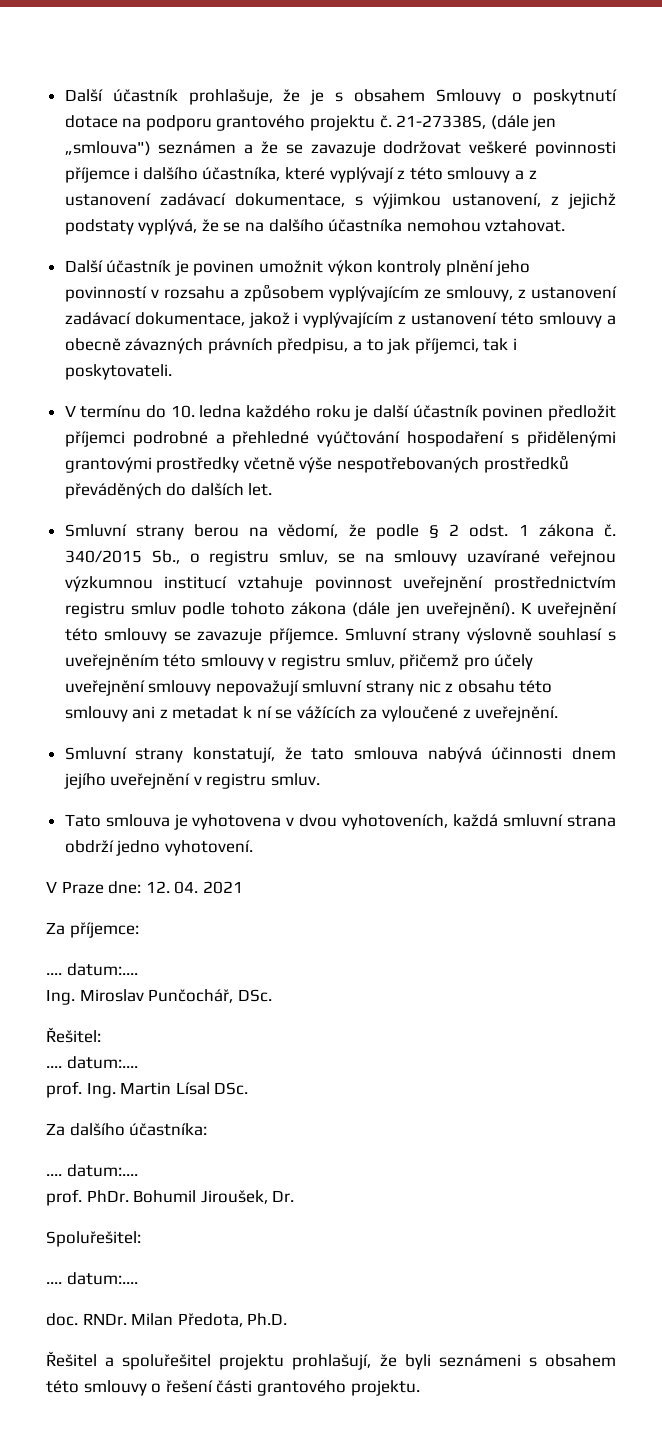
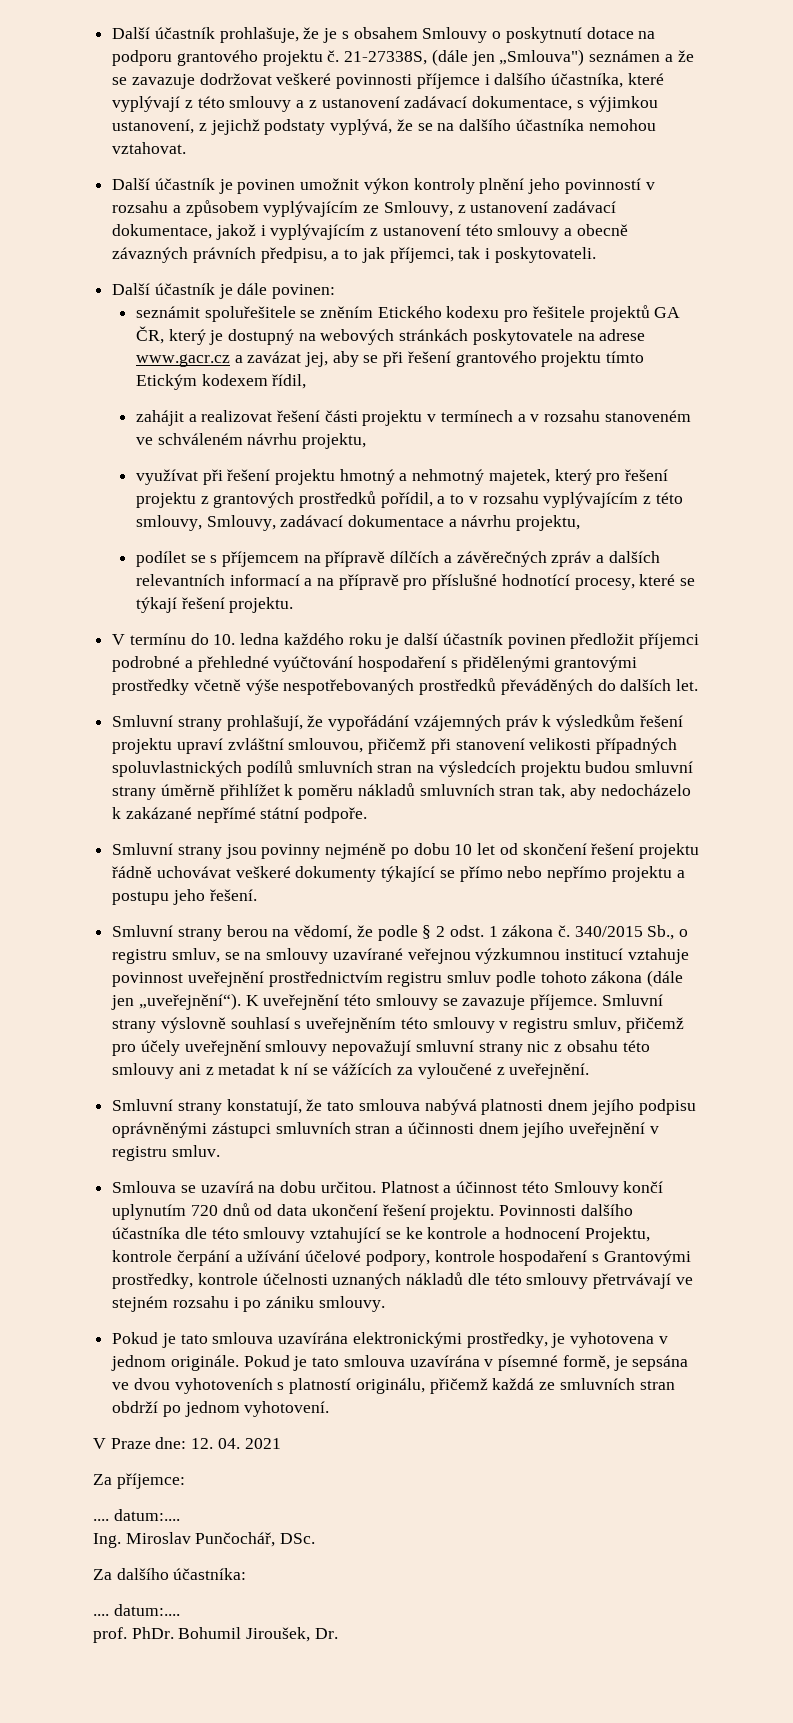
[64,141,151,156] „smlouva") -> [499,49,585,66] „Smlouva")
[445,286,513,302] smlouvy, -> [383,201,453,217] Smlouvy,
(172, 372) none -> [112,283,336,299] [135,305,681,322] [135,326,646,345] [135,351,645,367] [135,374,307,390] [135,410,691,426] [135,433,366,449] [135,469,669,485] [135,491,683,508] [135,515,581,531] [135,551,660,567] [135,574,696,590] [135,597,294,613] // Další účastník je dále povinen: // seznámit spoluřešitele se zněním Etického kodexu pro řešitele projektů GA ČR, který je dostupný na webových stránkách poskytovatele na adrese www.gacr.cz a zavázat jej, aby se při řešení grantového projektu tímto Etickým kodexem řídil, // zahájit a realizovat řešení části projektu v termínech a v rozsahu stanoveném ve schváleném návrhu projektu, // využívat při řešení projektu hmotný a nehmotný majetek, který pro řešení projektu z grantových prostředků pořídil, a to v rozsahu vyplývajícím z této smlouvy, Smlouvy, zadávací dokumentace a návrhu projektu, // podílet se s příjemcem na přípravě dílčích a závěrečných zpráv a dalších relevantních informací a na přípravě pro příslušné hodnotící procesy, které se týkají řešení projektu.
(273, 489) none -> [112,714,683,731] [112,738,678,754] [112,760,694,777] [112,783,691,800] [112,807,368,823] [112,843,699,859] [112,866,685,882] [112,889,257,905] // Smluvní strany prohlašují, že vypořádání vzájemných práv k výsledkům řešení projektu upraví zvláštní smlouvou, přičemž při stanovení velikosti případných spoluvlastnických podílů smluvních stran na výsledcích projektu budou smluvní strany úměrně přihlížet k poměru nákladů smluvních stran tak, aby nedocházelo k zakázané nepřímé státní podpoře. // Smluvní strany jsou povinny nejméně po dobu 10 let od skončení řešení projektu řádně uchovávat veškeré dokumenty týkající se přímo nebo nepřímo projektu a postupu jeho řešení.
[425,602,515,618] uveřejnění). -> [138,993,241,1010] „uveřejnění“).
(482, 755) none -> [481,1099,696,1115] [112,1122,404,1138] platnosti dnem jejího podpisu oprávněnými zástupci smluvních stran a
[64,814,616,830] [64,840,161,856] Tato smlouva je vyhotovena v dvou vyhotoveních, každá smluvní strana obdrží jedno -> [112,1181,664,1197] [112,1203,633,1220] [112,1227,650,1243] [112,1250,691,1266] [112,1272,693,1289] [112,1296,385,1312] [112,1332,668,1348] [111,1355,689,1371] [112,1378,675,1394] [112,1401,240,1417] Smlouva se uzavírá na dobu určitou. Platnost a účinnost této Smlouvy končí uplynutím 720 dnů od data ukončení řešení projektu. Povinnosti dalšího účastníka dle této smlouvy vztahující se ke kontrole a hodnocení Projektu, kontrole čerpání a užívání účelové podpory, kontrole hospodaření s Grantovými prostředky, kontrole účelnosti uznaných nákladů dle této smlouvy přetrvávají ve stejném rozsahu i po zániku smlouvy. // Pokud je tato smlouva uzavírána elektronickými prostředky, je vyhotovena v jednom originále. Pokud je tato smlouva uzavírána v písemné formě, je sepsána ve dvou vyhotoveních s platností originálu, přičemž každá ze smluvních stran obdrží po jednom
[46,1027,101,1043] [46,1056,138,1069] [46,1081,249,1098] // Řešitel: // .... datum:.... // prof. Ing. Martin Lísal DSc. -> (316, 1538) none
[46,1231,141,1247] [46,1272,138,1285] [46,1313,288,1327] [46,1351,616,1370] [46,1380,420,1396] // Spoluřešitel: // .... datum:.... // doc. RNDr. Milan Předota, Ph.D. // Řešitel a spoluřešitel projektu prohlašují, že byli seznámeni s obsahem této smlouvy o řešení části grantového projektu. -> (338, 1633) none

